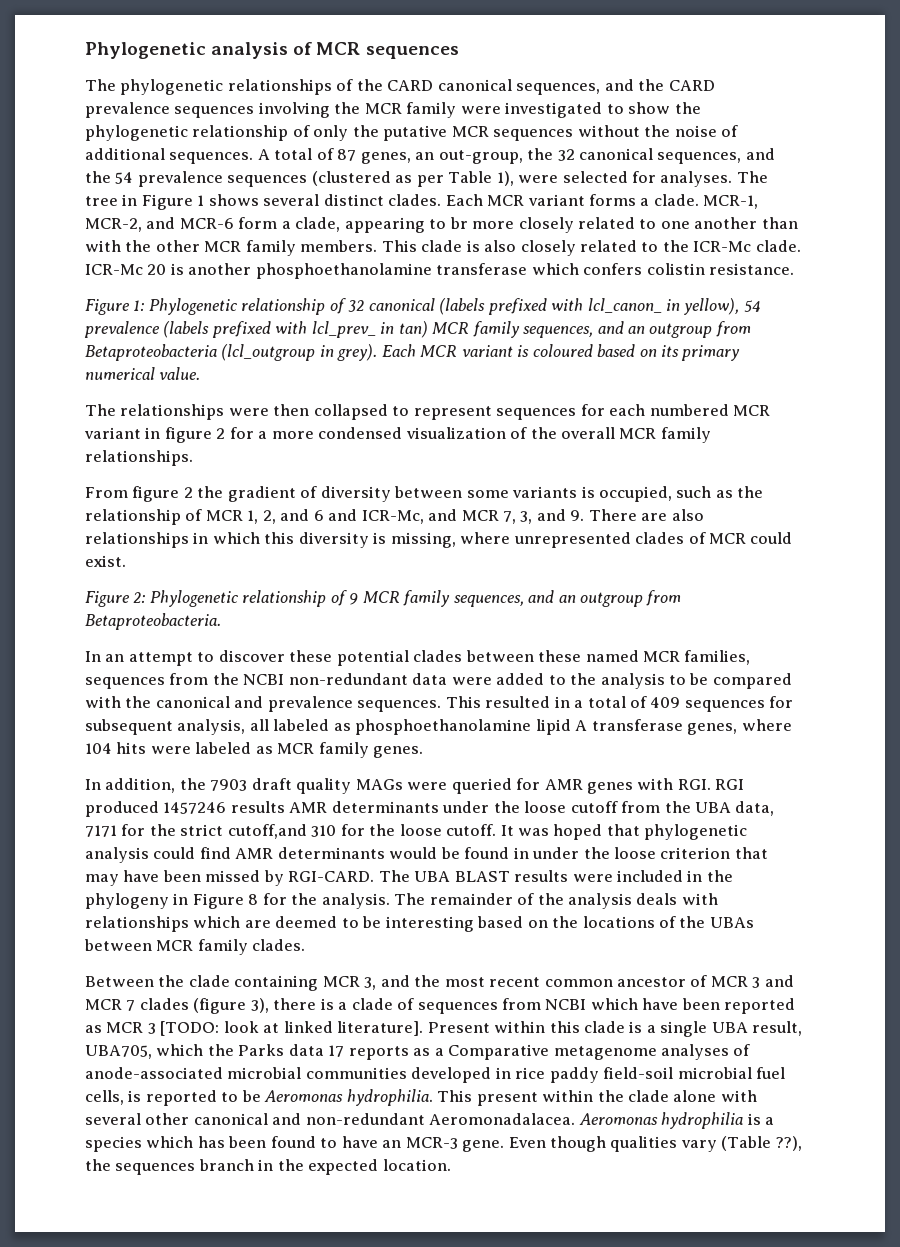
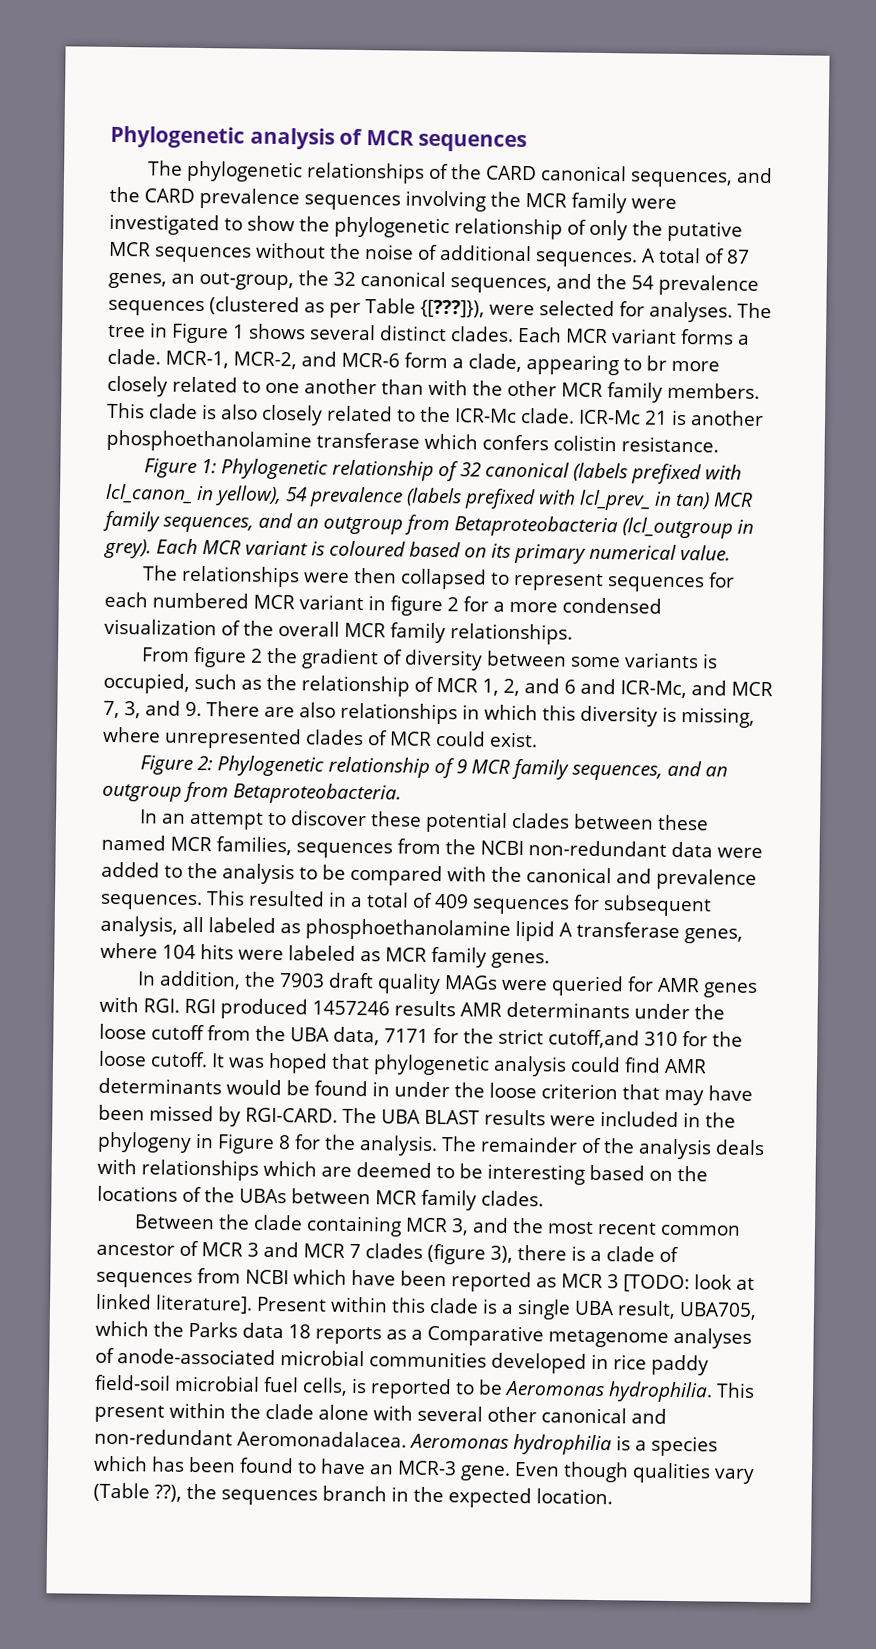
[496,171,514,186] 1), -> [419,299,485,318] {[???]}),
[147,264,167,275] 20 -> [644,410,668,425] 21
[328,1045,345,1057] 17 -> [288,1324,311,1339] 18

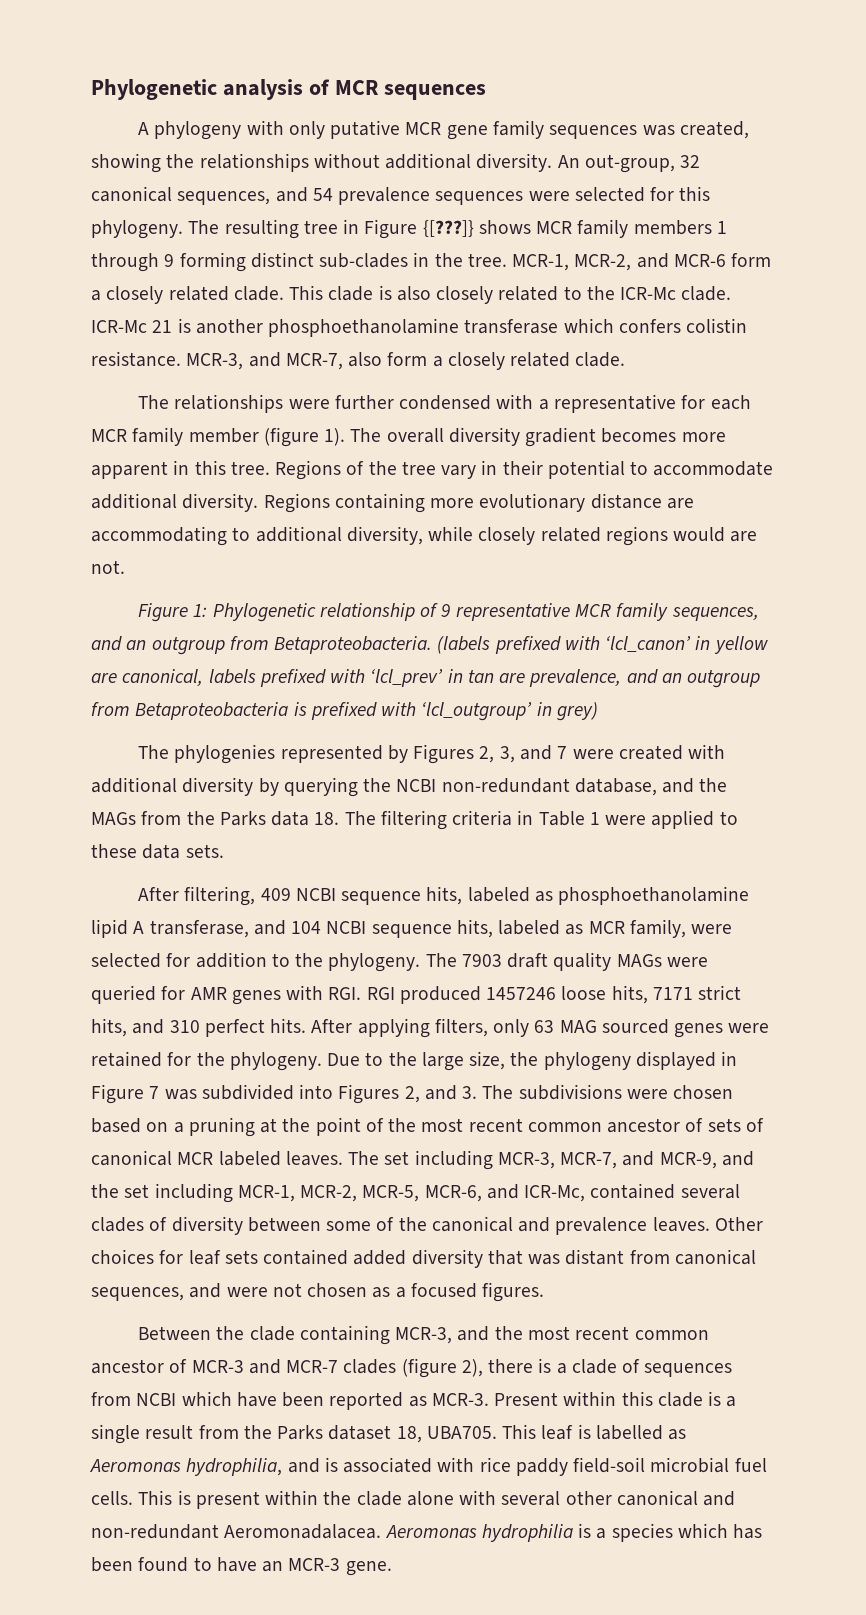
[147,160,773,188] [109,186,677,214] [109,213,743,242] [109,241,750,268] [108,270,329,291] The phylogenetic relationships of the CARD canonical sequences, and the CARD prevalence sequences involving the MCR family were investigated to show the phylogenetic relationship of only the putative MCR sequences without the noise of additional sequences. A total of 87 genes, an out-group, the -> [138,120,749,140] [91,153,675,173] A phylogeny with only putative MCR gene family sequences was created, showing the relationships without additional diversity. An out-group,
[596,273,627,290] the -> (308, 194) none
[209,296,772,323] [108,322,750,345] [107,348,161,365] (clustered as per Table {[???]}), were selected for analyses. The tree in Figure 1 shows several distinct clades. Each MCR variant forms a clade. -> [528,186,711,202] [91,219,727,239] [91,252,507,272] were selected for this phylogeny. The resulting tree in Figure {[???]} shows MCR family members 1 through 9 forming distinct sub-clades in the tree.
[468,353,720,376] [107,375,760,403] clade, appearing to br more closely related to one another than with the other MCR family members. -> [106,286,284,304] closely related clade.
(719, 444) none -> [186,352,626,370] [138,394,751,413] [91,427,726,447] [91,460,774,480] [91,493,694,513] [91,526,758,546] [91,560,125,574] MCR-3, and MCR-7, also form a closely related clade. // The relationships were further condensed with a representative for each MCR family member (figure 1). The overall diversity gradient becomes more apparent in this tree. Regions of the tree vary in their potential to accommodate additional diversity. Regions containing more evolutionary distance are accommodating to additional diversity, while closely related regions would are not.
[459,461,742,485] [105,483,753,511] [102,510,754,539] [103,538,731,564] [142,565,735,593] [104,591,662,617] [104,618,573,645] [140,646,718,671] [103,672,773,699] [103,700,755,728] [102,726,538,750] [139,755,467,779] 32 canonical (labels prefixed with lcl_canon_ in yellow), 54 prevalence (labels prefixed with lcl_prev_ in tan) MCR family sequences, and an outgroup from Betaproteobacteria (lcl_outgroup in grey). Each MCR variant is coloured based on its primary numerical value. // The relationships were then collapsed to represent sequences for each numbered MCR variant in figure 2 for a more condensed visualization of the overall MCR family relationships. // From figure 2 the gradient of diversity between some variants is occupied, such as the relationship of MCR 1, 2, and 6 and ICR-Mc, and MCR 7, 3, and 9. There are also relationships in which this diversity is missing, where unrepresented clades of MCR could exist. // Figure 2: Phylogenetic relationship of 9 -> [441,603,570,621] 9 representative
[138,809,709,833] [101,834,763,859] [101,861,757,890] [100,890,712,917] [100,915,204,937] // In an attempt to discover these potential clades between these named MCR families, sequences from the NCBI non-redundant data were added to the analysis to be compared with the canonical and prevalence sequences. This resulted in a total of 409 sequences for subsequent analysis, all -> [437,636,768,654] [91,669,761,688] [91,702,598,721] [138,744,726,764] [91,777,728,797] [91,810,738,830] [91,844,224,859] [138,886,463,906] (labels prefixed with ‘lcl_canon’ in yellow are canonical, labels prefixed with ‘lcl_prev’ in tan are prevalence, and an outgroup from Betaproteobacteria is prefixed with ‘lcl_outgroup’ in grey) // The phylogenies represented by Figures 2, 3, and 7 were created with additional diversity by querying the NCBI non-redundant database, and the MAGs from the Parks data 18. The filtering criteria in Table 1 were applied to these data sets. // After filtering, 409 NCBI sequence hits,
[576,921,743,944] [100,942,550,969] [136,970,276,990] transferase genes, where 104 hits were labeled as MCR family genes. // In addition, the -> [149,919,733,938] [91,952,457,972] transferase, and 104 NCBI sequence hits, labeled as MCR family, were selected for addition to the phylogeny. The
[394,1000,725,1020] [99,1023,743,1049] [98,1050,707,1077] [98,1077,753,1106] [98,1104,701,1128] results AMR determinants under the loose cutoff from the UBA data, 7171 for the strict cutoff,and 310 for the loose cutoff. It was hoped that phylogenetic analysis could find AMR determinants would be found in under the loose criterion that may have been missed by RGI-CARD. The UBA BLAST results were included in -> [561,985,742,1004] [91,1018,770,1038] [91,1051,506,1071] loose hits, 7171 strict hits, and 310 perfect hits. After applying filters, only 63 MAG sourced genes were retained for the phylogeny. Due to the large size,
[195,1133,765,1160] [97,1158,708,1185] [97,1185,544,1211] in Figure 8 for the analysis. The remainder of the analysis deals with relationships which are deemed to be interesting based on the locations of the UBAs between MCR family clades. -> [635,1051,738,1070] [91,1084,734,1104] [91,1117,764,1137] [91,1150,754,1170] [91,1183,740,1203] [91,1216,763,1235] [91,1249,756,1268] [91,1282,545,1302] displayed in Figure 7 was subdivided into Figures 2, and 3. The subdivisions were chosen based on a pruning at the point of the most recent common ancestor of sets of canonical MCR labeled leaves. The set including MCR-3, MCR-7, and MCR-9, and the set including MCR-1, MCR-2, MCR-5, MCR-6, and ICR-Mc, contained several clades of diversity between some of the canonical and prevalence leaves. Other choices for leaf sets contained added diversity that was distant from canonical sequences, and were not chosen as a focused figures.
[404,1217,469,1236] MCR 3, -> [395,1327,453,1344] MCR-3,
[201,1241,361,1259] MCR 3 and MCR 7 -> [191,1359,339,1374] MCR-3 and MCR-7
[490,1245,513,1263] 3), -> [461,1359,483,1377] 2),
[561,1273,755,1293] [95,1293,253,1314] MCR 3 [TODO: look at linked literature]. -> [431,1393,489,1406] MCR-3.
[574,1300,757,1320] [95,1320,752,1349] [95,1347,609,1374] UBA result, UBA705, which the Parks data 18 reports as a Comparative metagenome analyses of anode-associated microbial communities developed in -> [145,1424,687,1443] [90,1457,475,1476] result from the Parks dataset 18, UBA705. This leaf is labelled as Aeromonas hydrophilia, and is associated with
[302,1377,755,1403] cells, is reported to be Aeromonas hydrophilia. This -> [91,1490,191,1505] cells. This is
[514,1461,755,1484] [93,1482,613,1509] Even though qualities vary (Table ??), the sequences branch in the expected location. -> (392, 1568) none

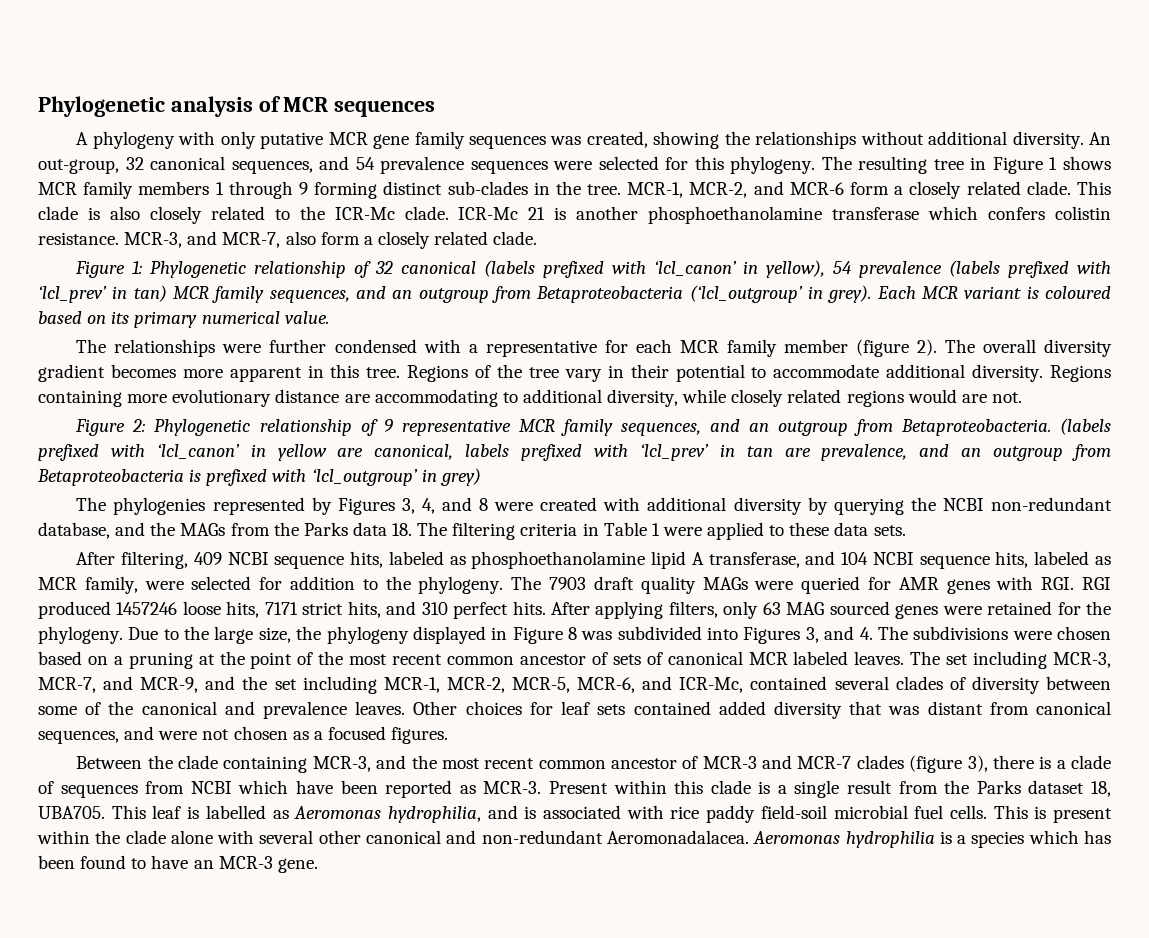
[422,220,474,237] {[???]} -> [1049,157,1058,170] 1
(626, 359) none -> [75,260,1111,278] [38,285,1112,303] [38,311,329,328] // Figure 1: Phylogenetic relationship of 32 canonical (labels prefixed with ‘lcl_canon’ in yellow), 54 prevalence (labels prefixed with ‘lcl_prev’ in tan) MCR family sequences, and an outgroup from Betaproteobacteria (‘lcl_outgroup’ in grey). Each MCR variant is coloured based on its primary numerical value.
[324,428,346,446] 1). -> [916,339,937,356] 2).
[193,604,208,617] 1: -> [132,419,146,432] 2:
[479,745,568,763] 2, 3, and 7 -> [401,497,489,514] 3, 4, and 8
[149,1086,160,1099] 7 -> [568,627,577,640] 8
[404,1085,478,1103] 2, and 3. -> [805,626,873,643] 3, and 4.
[461,1359,483,1377] 2), -> [967,755,988,772] 3),

